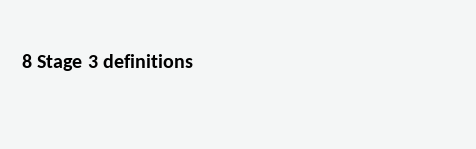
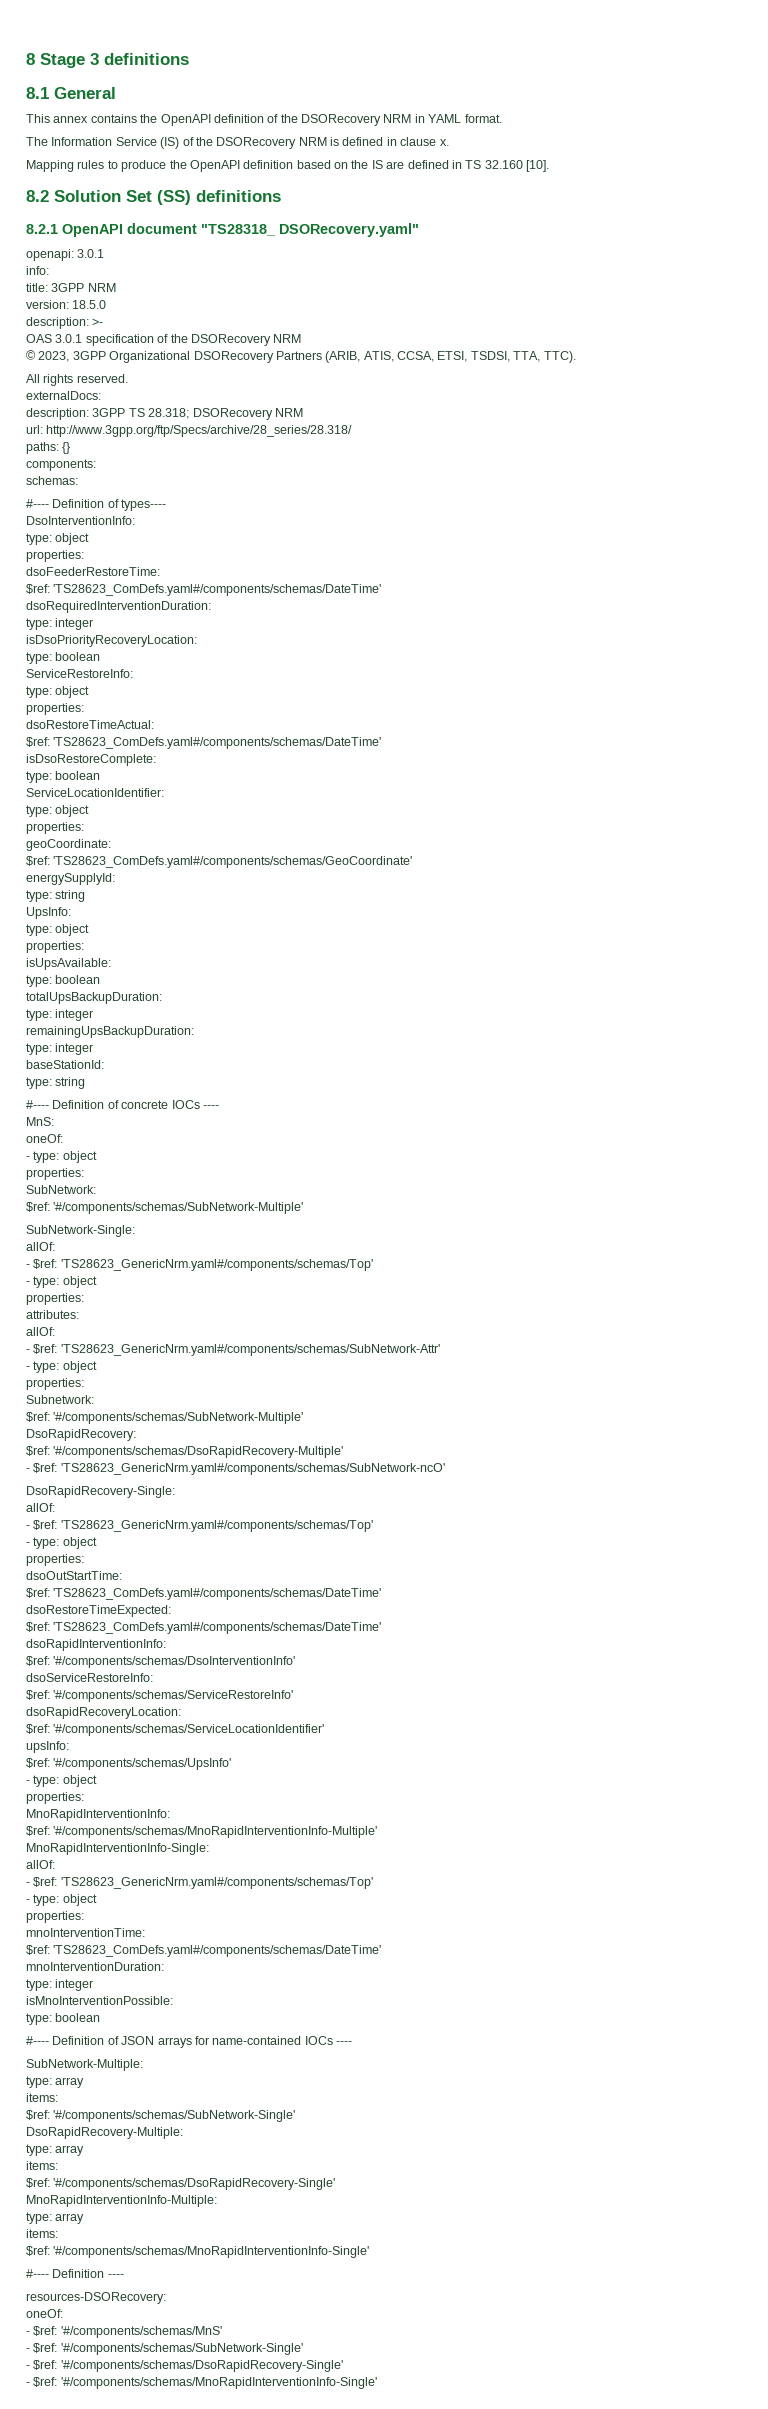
(193, 61) none -> [26,87,116,99] [26,114,502,126] [26,137,449,149] [26,160,549,172] [26,190,281,205] [26,223,419,237] [26,249,105,261] [26,266,49,275] [26,283,116,292] [26,300,107,309] [26,317,104,329] [26,334,302,346] [26,350,576,363] [26,374,128,386] [26,391,101,400] [26,408,303,420] [26,425,353,437] [26,442,71,454] [26,459,96,471] [26,476,78,485] [26,499,167,511] [26,516,135,525] [26,533,90,545] [26,550,84,562] [26,567,160,576] [26,584,382,596] [26,601,211,613] [26,618,94,630] [26,635,197,647] [26,652,101,664] [26,669,133,678] [26,686,90,698] [26,703,84,715] [26,720,154,729] [26,737,382,749] [26,754,156,766] [26,771,101,783] [26,788,164,797] [26,805,90,817] [26,822,84,834] [26,839,111,851] [26,856,413,868] [26,873,115,885] [26,890,86,902] [26,907,71,919] [26,924,90,936] [26,941,84,953] [26,958,111,970] [26,975,101,987] [26,992,162,1004] [26,1009,94,1021] [26,1026,194,1038] [26,1043,94,1055] [26,1060,104,1069] [26,1077,86,1089] [26,1100,219,1109] [26,1117,54,1126] [26,1134,63,1143] [26,1151,97,1163] [26,1168,84,1180] [26,1185,96,1194] [26,1202,304,1214] [26,1225,135,1237] [26,1242,55,1251] [26,1259,373,1271] [26,1276,97,1288] [26,1293,84,1305] [26,1310,79,1319] [26,1327,55,1336] [26,1344,440,1356] [26,1361,97,1373] [26,1378,84,1390] [26,1395,94,1404] [26,1412,304,1424] [26,1429,136,1441] [26,1446,344,1458] [26,1463,445,1475] [26,1486,175,1498] [26,1503,55,1512] [26,1520,373,1532] [26,1537,97,1549] [26,1554,84,1566] [26,1571,122,1580] [26,1588,382,1600] [26,1605,171,1617] [26,1622,382,1634] [26,1639,166,1651] [26,1656,296,1668] [26,1673,153,1682] [26,1690,294,1702] [26,1707,181,1719] [26,1724,325,1736] [26,1741,69,1753] [26,1758,232,1770] [26,1775,97,1787] [26,1792,84,1804] [26,1809,170,1821] [26,1826,378,1838] [26,1843,209,1855] [26,1860,55,1869] [26,1877,373,1889] [26,1894,97,1906] [26,1911,84,1923] [26,1928,145,1937] [26,1945,382,1957] [26,1962,164,1971] [26,1979,94,1991] [26,1996,173,2005] [26,2013,101,2025] [26,2036,352,2048] [26,2059,143,2071] [26,2076,85,2088] [26,2093,58,2102] [26,2110,296,2122] [26,2127,183,2139] [26,2144,85,2156] [26,2161,58,2170] [26,2178,336,2190] [26,2195,217,2207] [26,2212,85,2224] [26,2229,58,2238] [26,2246,370,2258] [26,2269,124,2278] [26,2292,166,2304] [26,2309,63,2318] [26,2326,222,2338] [26,2343,303,2355] [26,2360,343,2372] [26,2377,377,2389] // 8.1 General // This annex contains the OpenAPI definition of the DSORecovery NRM in YAML format. // The Information Service (IS) of the DSORecovery NRM is defined in clause x. // Mapping rules to produce the OpenAPI definition based on the IS are defined in TS 32.160 [10]. // 8.2 Solution Set (SS) definitions // 8.2.1 OpenAPI document "TS28318_ DSORecovery.yaml" // openapi: 3.0.1 // info: // title: 3GPP NRM // version: 18.5.0 // description: >- // OAS 3.0.1 specification of the DSORecovery NRM // © 2023, 3GPP Organizational DSORecovery Partners (ARIB, ATIS, CCSA, ETSI, TSDSI, TTA, TTC). // All rights reserved. // externalDocs: // description: 3GPP TS 28.318; DSORecovery NRM // url: http://www.3gpp.org/ftp/Specs/archive/28_series/28.318/ // paths: {} // components: // schemas: // #---- Definition of types---- // DsoInterventionInfo: // type: object // properties: // dsoFeederRestoreTime: // $ref: 'TS28623_ComDefs.yaml#/components/schemas/DateTime' // dsoRequiredInterventionDuration: // type: integer // isDsoPriorityRecoveryLocation: // type: boolean // ServiceRestoreInfo: // type: object // properties: // dsoRestoreTimeActual: // $ref: 'TS28623_ComDefs.yaml#/components/schemas/DateTime' // isDsoRestoreComplete: // type: boolean // ServiceLocationIdentifier: // type: object // properties: // geoCoordinate: // $ref: 'TS28623_ComDefs.yaml#/components/schemas/GeoCoordinate' // energySupplyId: // type: string // UpsInfo: // type: object // properties: // isUpsAvailable: // type: boolean // totalUpsBackupDuration: // type: integer // remainingUpsBackupDuration: // type: integer // baseStationId: // type: string // #---- Definition of concrete IOCs ---- // MnS: // oneOf: // - type: object // properties: // SubNetwork: // $ref: '#/components/schemas/SubNetwork-Multiple' // SubNetwork-Single: // allOf: // - $ref: 'TS28623_GenericNrm.yaml#/components/schemas/Top' // - type: object // properties: // attributes: // allOf: // - $ref: 'TS28623_GenericNrm.yaml#/components/schemas/SubNetwork-Attr' // - type: object // properties: // Subnetwork: // $ref: '#/components/schemas/SubNetwork-Multiple' // DsoRapidRecovery: // $ref: '#/components/schemas/DsoRapidRecovery-Multiple' // - $ref: 'TS28623_GenericNrm.yaml#/components/schemas/SubNetwork-ncO' // DsoRapidRecovery-Single: // allOf: // - $ref: 'TS28623_GenericNrm.yaml#/components/schemas/Top' // - type: object // properties: // dsoOutStartTime: // $ref: 'TS28623_ComDefs.yaml#/components/schemas/DateTime' // dsoRestoreTimeExpected: // $ref: 'TS28623_ComDefs.yaml#/components/schemas/DateTime' // dsoRapidInterventionInfo: // $ref: '#/components/schemas/DsoInterventionInfo' // dsoServiceRestoreInfo: // $ref: '#/components/schemas/ServiceRestoreInfo' // dsoRapidRecoveryLocation: // $ref: '#/components/schemas/ServiceLocationIdentifier' // upsInfo: // $ref: '#/components/schemas/UpsInfo' // - type: object // properties: // MnoRapidInterventionInfo: // $ref: '#/components/schemas/MnoRapidInterventionInfo-Multiple' // MnoRapidInterventionInfo-Single: // allOf: // - $ref: 'TS28623_GenericNrm.yaml#/components/schemas/Top' // - type: object // properties: // mnoInterventionTime: // $ref: 'TS28623_ComDefs.yaml#/components/schemas/DateTime' // mnoInterventionDuration: // type: integer // isMnoInterventionPossible: // type: boolean // #---- Definition of JSON arrays for name-contained IOCs ---- // SubNetwork-Multiple: // type: array // items: // $ref: '#/components/schemas/SubNetwork-Single' // DsoRapidRecovery-Multiple: // type: array // items: // $ref: '#/components/schemas/DsoRapidRecovery-Single' // MnoRapidInterventionInfo-Multiple: // type: array // items: // $ref: '#/components/schemas/MnoRapidInterventionInfo-Single' // #---- Definition ---- // resources-DSORecovery: // oneOf: // - $ref: '#/components/schemas/MnS' // - $ref: '#/components/schemas/SubNetwork-Single' // - $ref: '#/components/schemas/DsoRapidRecovery-Single' // - $ref: '#/components/schemas/MnoRapidInterventionInfo-Single'

